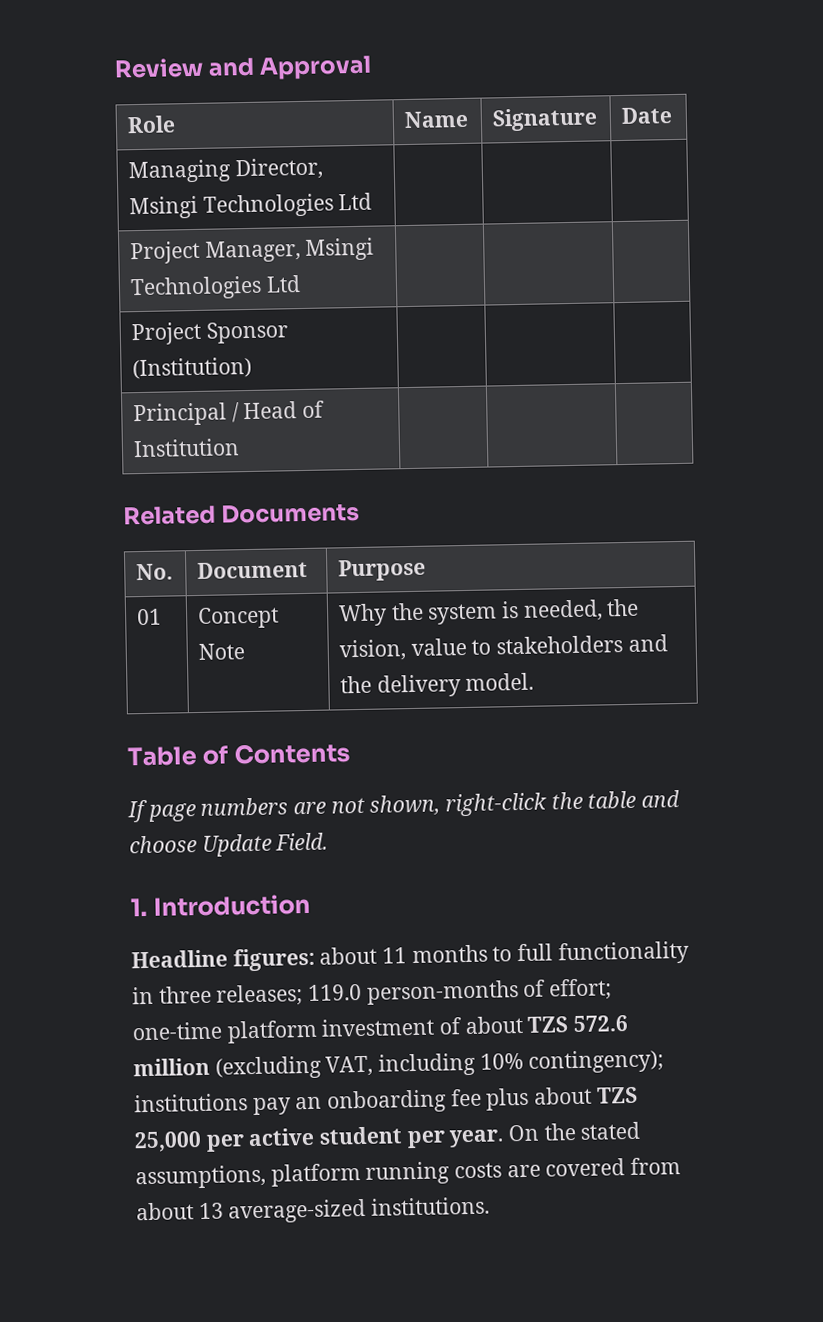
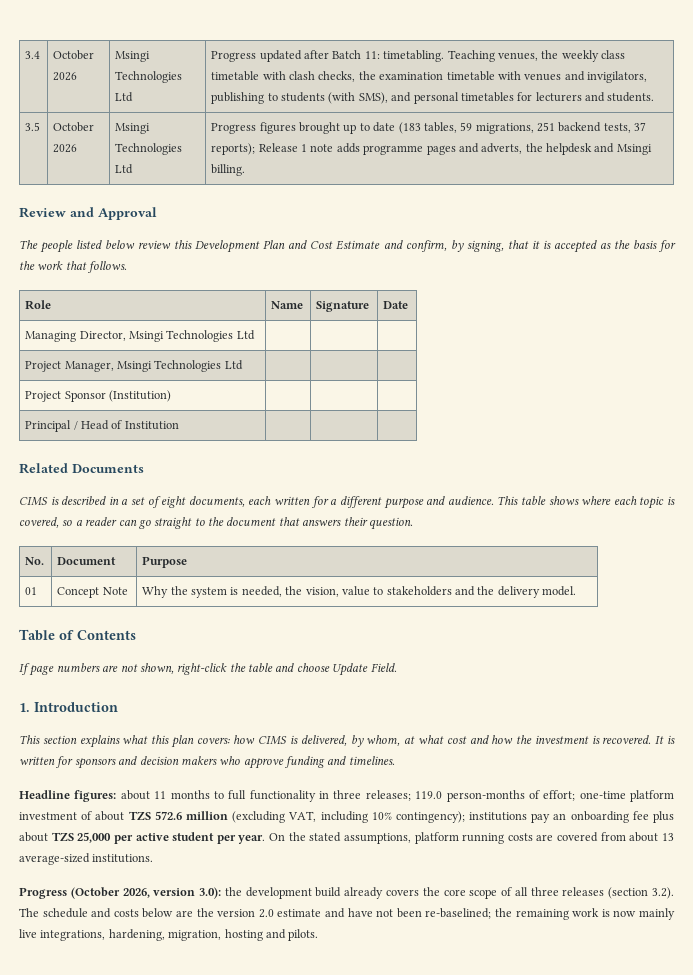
[114,55,373,80] Review and Approval -> [25,51,41,59] [53,50,95,60] [53,72,78,81] [115,51,151,62] [115,71,183,83] [115,92,134,102] [211,50,626,62] [211,71,648,83] [211,92,655,104] [25,122,41,131] [53,122,95,132] [53,144,78,153] [115,123,151,134] [115,143,183,155] [115,164,134,174] [211,122,647,134] [211,143,652,155] [211,164,246,176] [19,207,157,220] [19,240,676,253] [19,261,128,273] 3.4 | October 2026 | Msingi Technologies Ltd | Progress updated after Batch 11: timetabling. Teaching venues, the weekly class timetable with clash checks, the examination timetable with venues and invigilators, publishing to students (with SMS), and personal timetables for lecturers and students. // 3.5 | October 2026 | Msingi Technologies Ltd | Progress figures brought up to date (183 tables, 59 migrations, 251 backend tests, 37 reports); Release 1 note adds programme pages and adverts, the helpdesk and Msingi billing. // Review and Approval // The people listed below review this Development Plan and Cost Estimate and confirm, by signing, that it is accepted as the basis for the work that follows.
(361, 513) none -> [19,496,675,509] [19,517,413,530] // CIMS is described in a set of eight documents, each written for a different purpose and audience. This table shows where each topic is covered, so a reader can go straight to the document that answers their question.
(312, 905) none -> [19,735,675,748] [19,756,395,769] // This section explains what this plan covers: how CIMS is delivered, by whom, at what cost and how the investment is recovered. It is written for sponsors and decision makers who approve funding and timelines.
(491, 1206) none -> [19,887,674,899] [19,908,676,920] [19,929,319,941] // Progress (October 2026, version 3.0): the development build already covers the core scope of all three releases (section 3.2). The schedule and costs below are the version 2.0 estimate and have not been re-baselined; the remaining work is now mainly live integrations, hardening, migration, hosting and pilots.

